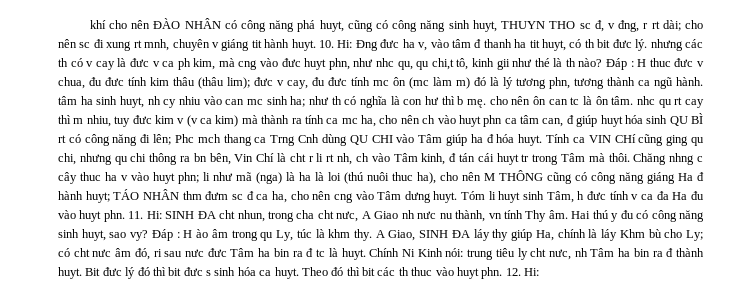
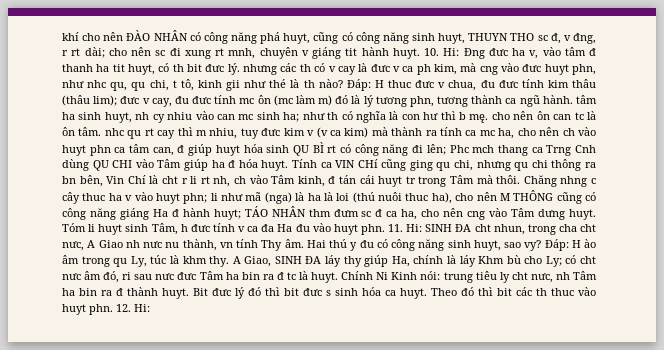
[431,58,454,70] chi,t -> [149,80,177,91] chi, t
[606,58,634,70] Đáp : -> [346,79,371,91] Đáp:
[151,229,180,241] Đáp : -> [544,239,569,251] Đáp:

